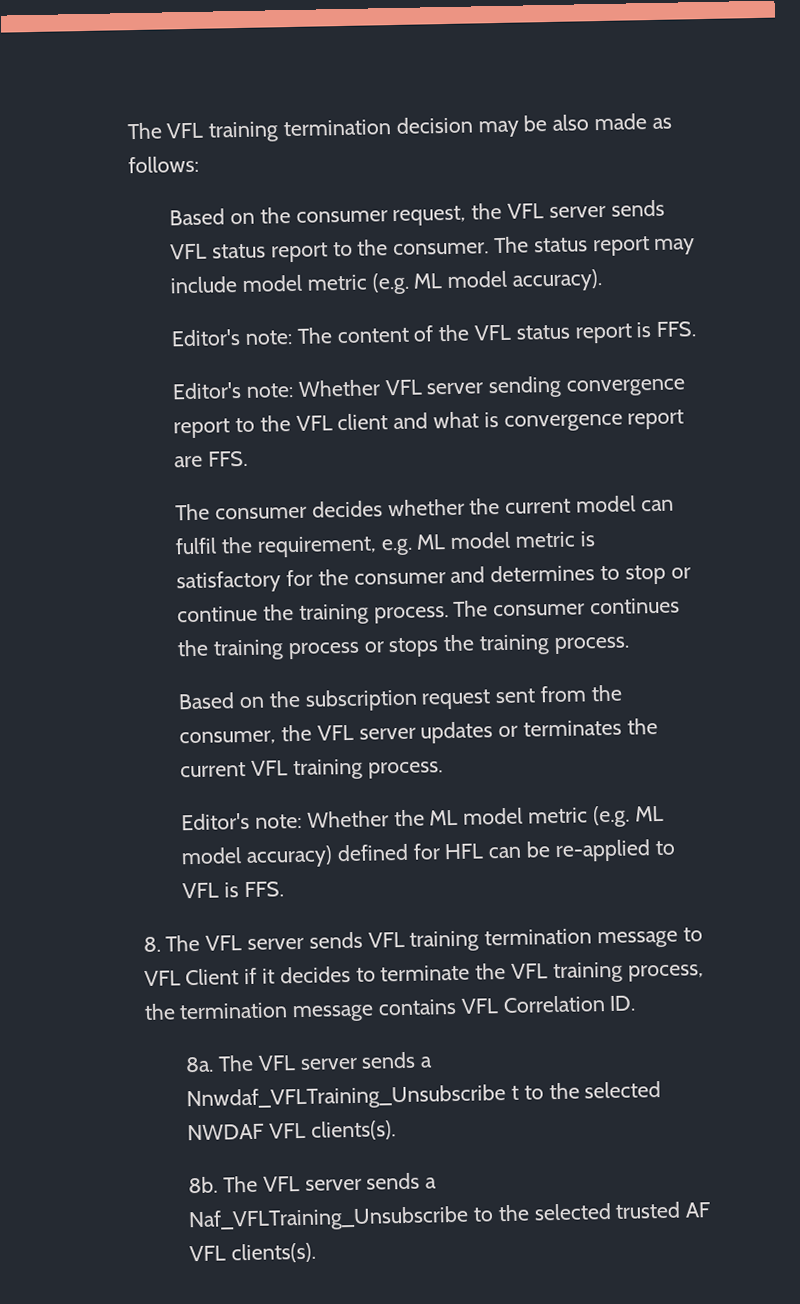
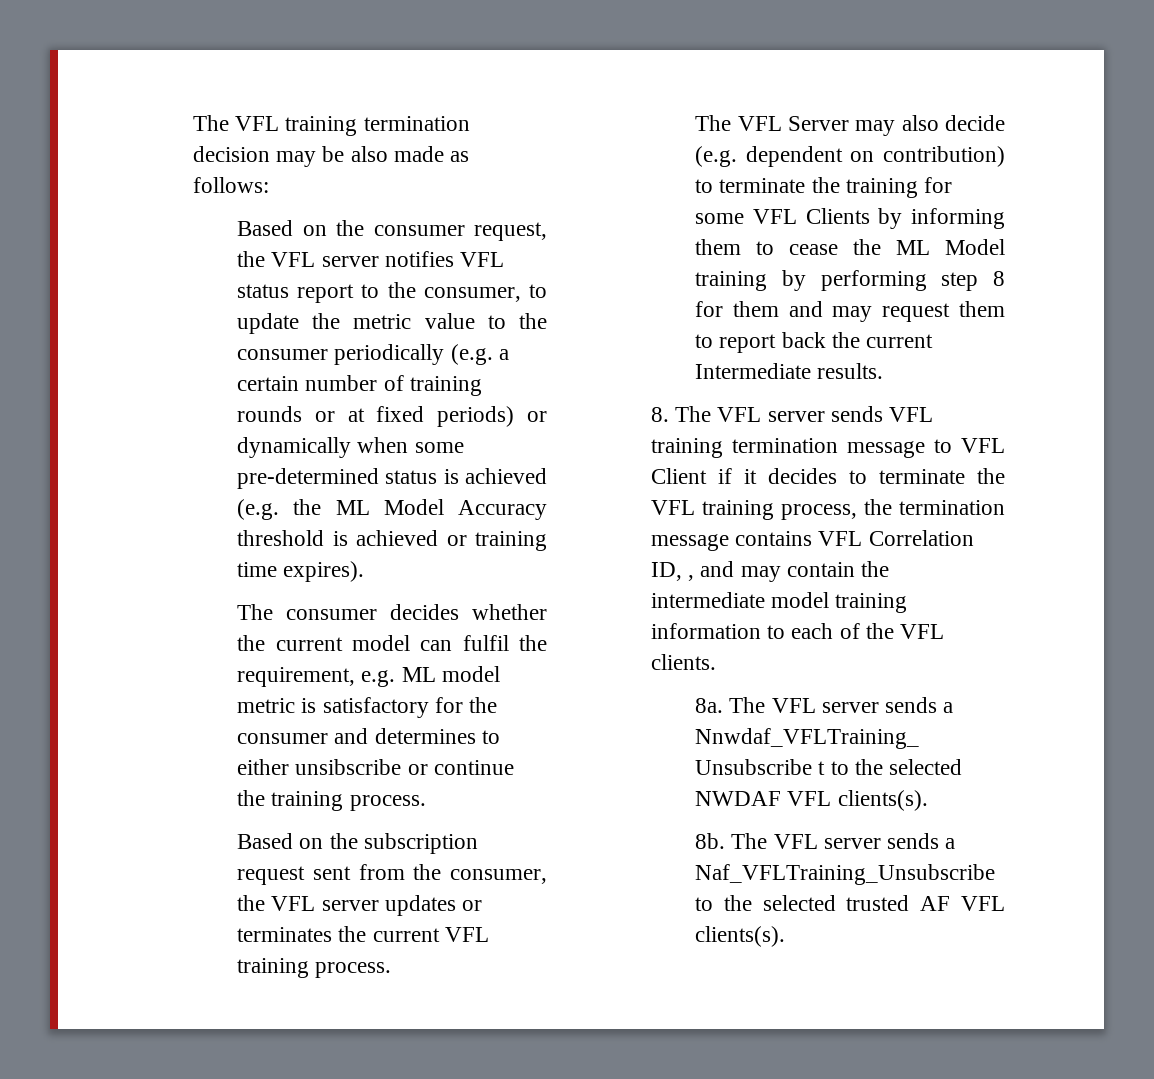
[610,199,665,217] sends -> [384,251,454,267] notifies
[393,236,696,257] [170,269,604,295] [171,321,697,347] [172,375,687,400] [173,409,685,439] [174,450,249,468] consumer. The status report may include model metric (e.g. ML model accuracy). // Editor's note: The content of the VFL status report is FFS. // Editor's note: Whether VFL server sending convergence report to the VFL client and what is convergence report are FFS. -> [423,284,547,302] [237,313,547,334] [237,344,509,365] [237,375,482,396] [237,406,547,427] [237,437,464,458] [237,468,547,489] [237,499,547,520] [237,530,547,551] [237,561,365,582] consumer, to update the metric value to the consumer periodically (e.g. a certain number of training rounds or at fixed periods) or dynamically when some pre-determined status is achieved (e.g. the ML Model Accuracy threshold is achieved or training time expires).
[624,564,666,585] stop -> [237,759,402,775] either unsibscribe
[453,597,681,617] [177,634,630,661] The consumer continues the training process or stops the training process. -> (426, 803) none
[181,805,664,831] [181,839,675,869] [182,881,284,899] Editor's note: Whether the ML model metric (e.g. ML model accuracy) defined for HFL can be re-applied to VFL is FFS. -> [695,115,1005,136] [695,146,1005,167] [695,177,952,198] [695,208,1005,229] [695,239,1005,255] [695,270,1005,291] [695,301,1005,322] [695,332,933,353] [695,363,884,379] The VFL Server may also decide (e.g. dependent on contribution) to terminate the training for some VFL Clients by informing them to cease the ML Model training by performing step 8 for them and may request them to report back the current Intermediate results.
[609,995,636,1011] ID. -> [651,561,890,582] [651,592,908,613] [651,623,945,639] [651,654,717,670] ID, , and may contain the intermediate model training information to each of the VFL clients.

